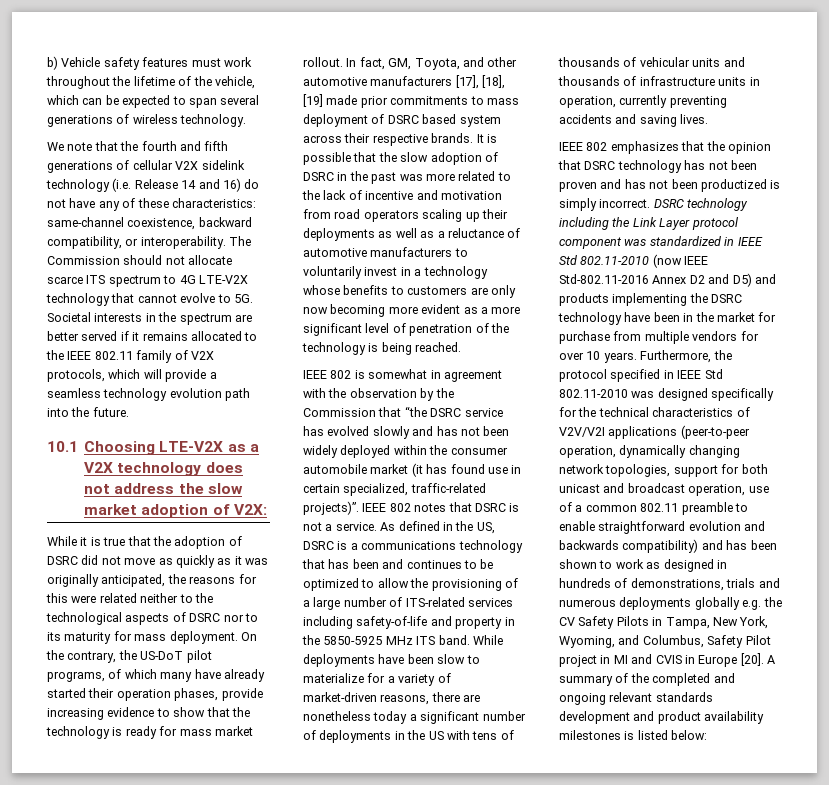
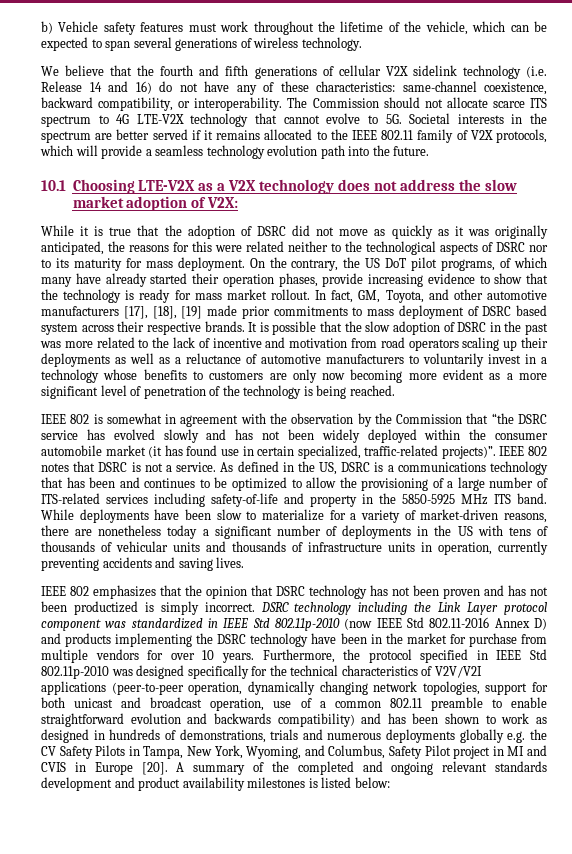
[67,142,93,151] note -> [65,65,105,76] believe
[140,651,184,660] US-DoT -> [365,258,407,268] US DoT
[580,256,650,265] 802.11-2010 -> [275,618,340,631] 802.11p-2010
[559,273,752,287] Std-802.11-2016 Annex D2 and D5) -> [406,617,547,630] Std 802.11-2016 Annex D)
[559,389,628,398] 802.11-2010 -> [41,666,109,679] 802.11p-2010

